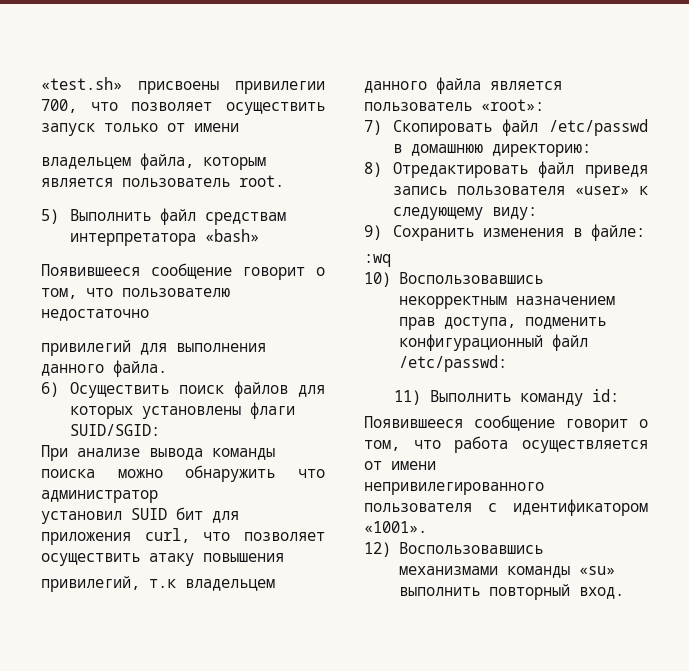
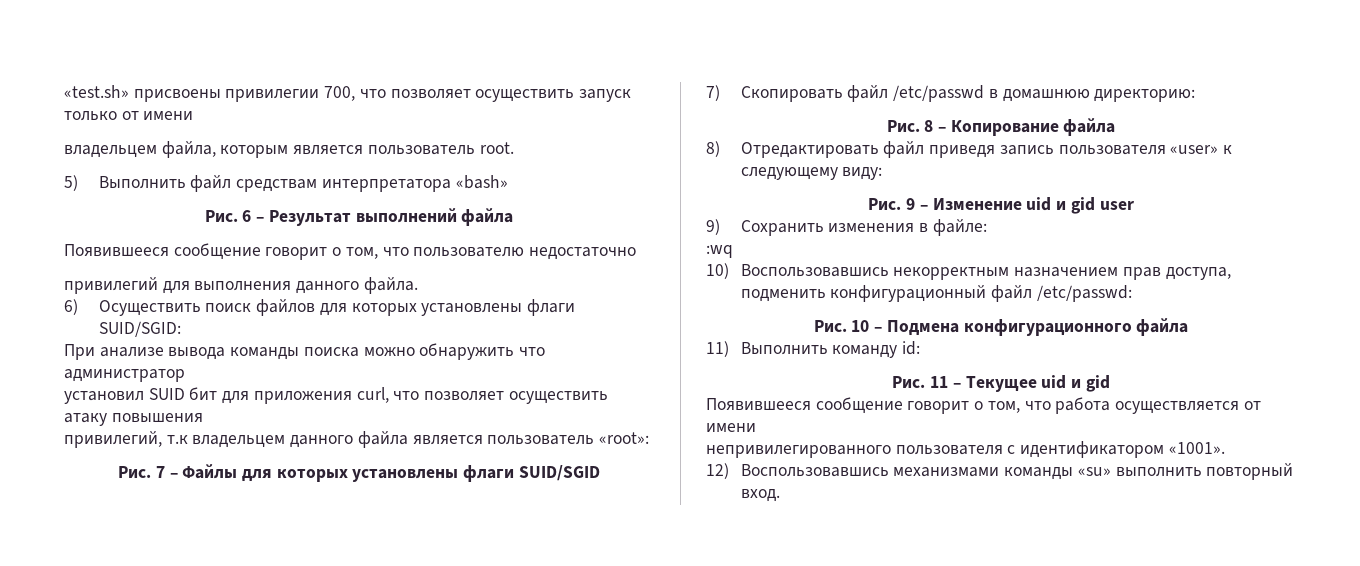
(259, 235) none -> [204,208,514,226] // Рис. 6 – Результат выполнений файла
(544, 105) none -> [118,464,600,482] // Рис. 7 – Файлы для которых установлены флаги SUID/SGID
(591, 150) none -> [886,118,1116,136] // Рис. 8 – Копирование файла
(537, 213) none -> [868,197,1134,214] // Рис. 9 – Изменение uid и gid user
[393,389,619,406] 11) Выполнить команду id: -> [813,318,1189,336] [706,341,921,358] [892,375,1110,392] Рис. 10 – Подмена конфигурационного файла // 11) Выполнить команду id: // Рис. 11 – Текущее uid и gid

